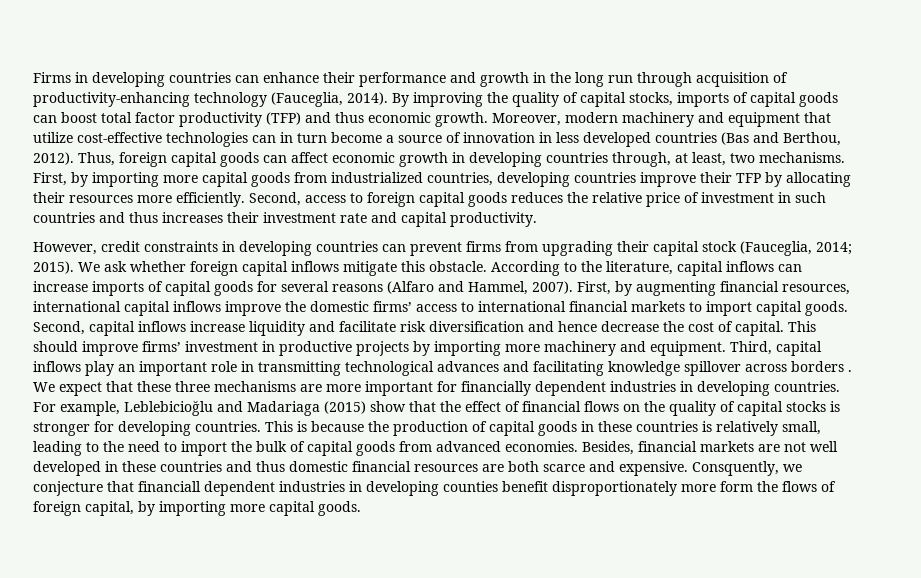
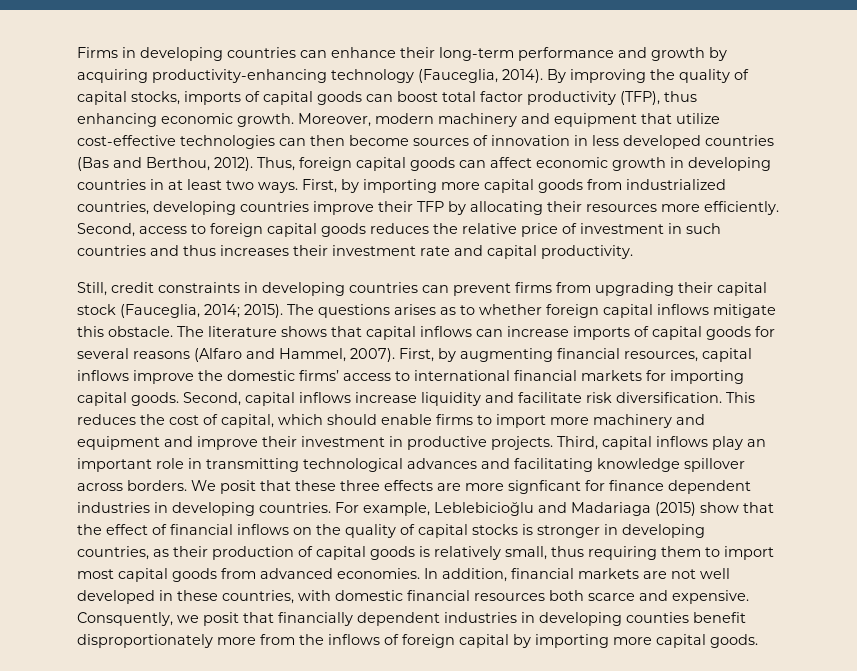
(355, 77) none -> [439,47,514,61] long-term
[533,72,788,87] in the long run through acquisition of -> [709,47,727,61] [77,69,148,83] by acquiring
[266,112,364,125] (TFP) and thus -> [620,91,697,105] [77,113,157,127] (TFP), thus enhancing
[280,132,442,143] in turn become a source -> [310,135,469,146] then become sources
[612,152,845,167] through, at least, two mechanisms. -> [150,179,298,193] in at least two ways.
[33,242,97,255] However, -> [77,282,107,296] Still,
[78,261,127,272] We ask -> [287,304,475,318] The questions arises as to
[491,261,673,276] According to the literature, -> [177,326,362,337] The literature shows that
[33,301,121,312] international -> (698, 356) none
[689,301,752,316] to import -> [646,370,744,384] for importing
[429,321,816,336] [33,341,726,356] diversification and hence decrease the cost of capital. This should improve firms’ investment in productive projects by importing more machinery and equipment. -> [616,392,755,403] [77,414,705,428] [77,436,553,450] diversification. This reduces the cost of capital, which should enable firms to import more machinery and equipment and improve their investment in productive projects.
[791,361,852,372] [33,382,102,396] borders . We expect -> [127,480,256,494] borders. We posit
[214,381,296,392] mechanisms -> [384,480,433,491] effects
[365,381,531,396] important for financially -> [508,480,664,494] signficant for finance
[584,401,619,412] flows -> [237,524,289,535] inflows
[94,421,821,436] [33,441,305,456] for developing countries. This is because the production of capital goods in these countries is relatively small, leading to the need to import the bulk of -> [604,524,705,538] [77,546,774,560] [77,569,114,579] in developing countries, as their production of capital goods is relatively small, thus requiring them to import most
[582,441,634,455] Besides, -> [424,568,507,582] In addition,
[160,461,285,472] countries and thus -> [222,590,331,604] countries, with
[482,464,504,472] are -> (545, 597) none
[33,481,201,496] conjecture that financiall -> [203,612,353,626] posit that financially
[720,481,817,492] form the flows -> [260,634,380,645] from the inflows
[85,501,134,516] capital, -> [459,634,509,648] capital

